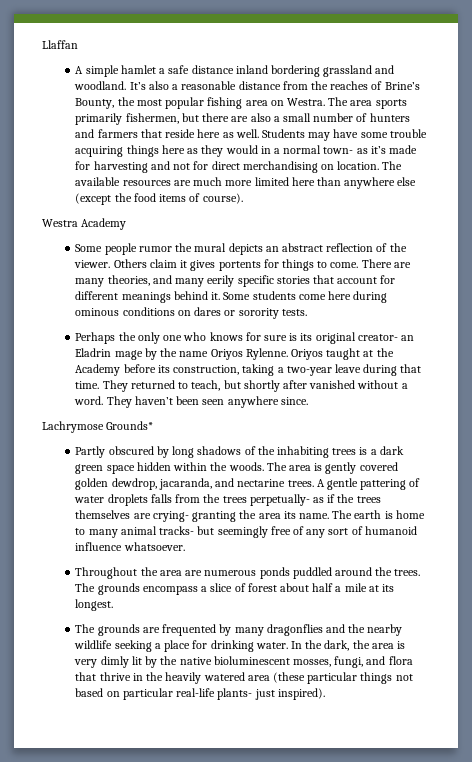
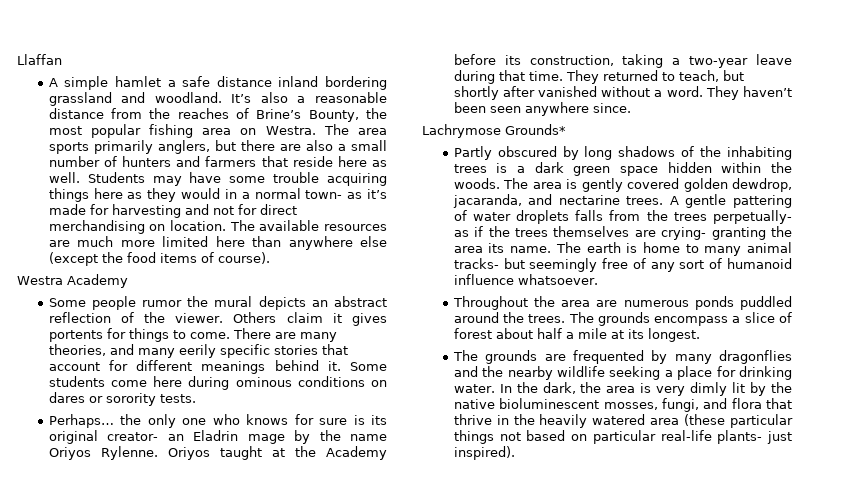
[125,113,179,124] fishermen, -> [157,140,210,154] anglers,
[75,332,116,344] Perhaps -> [48,414,114,428] Perhaps…

